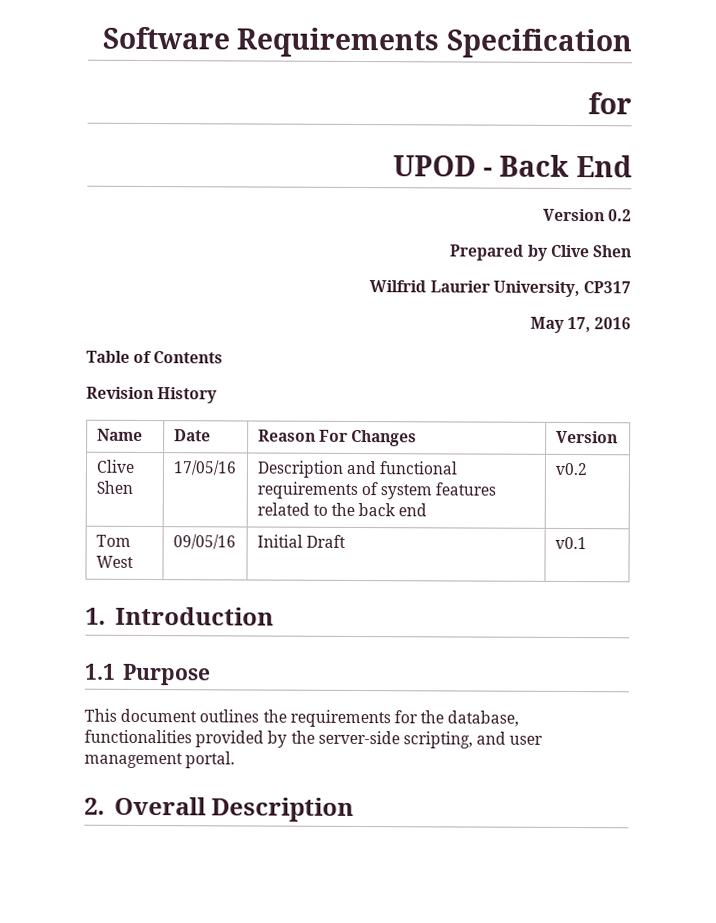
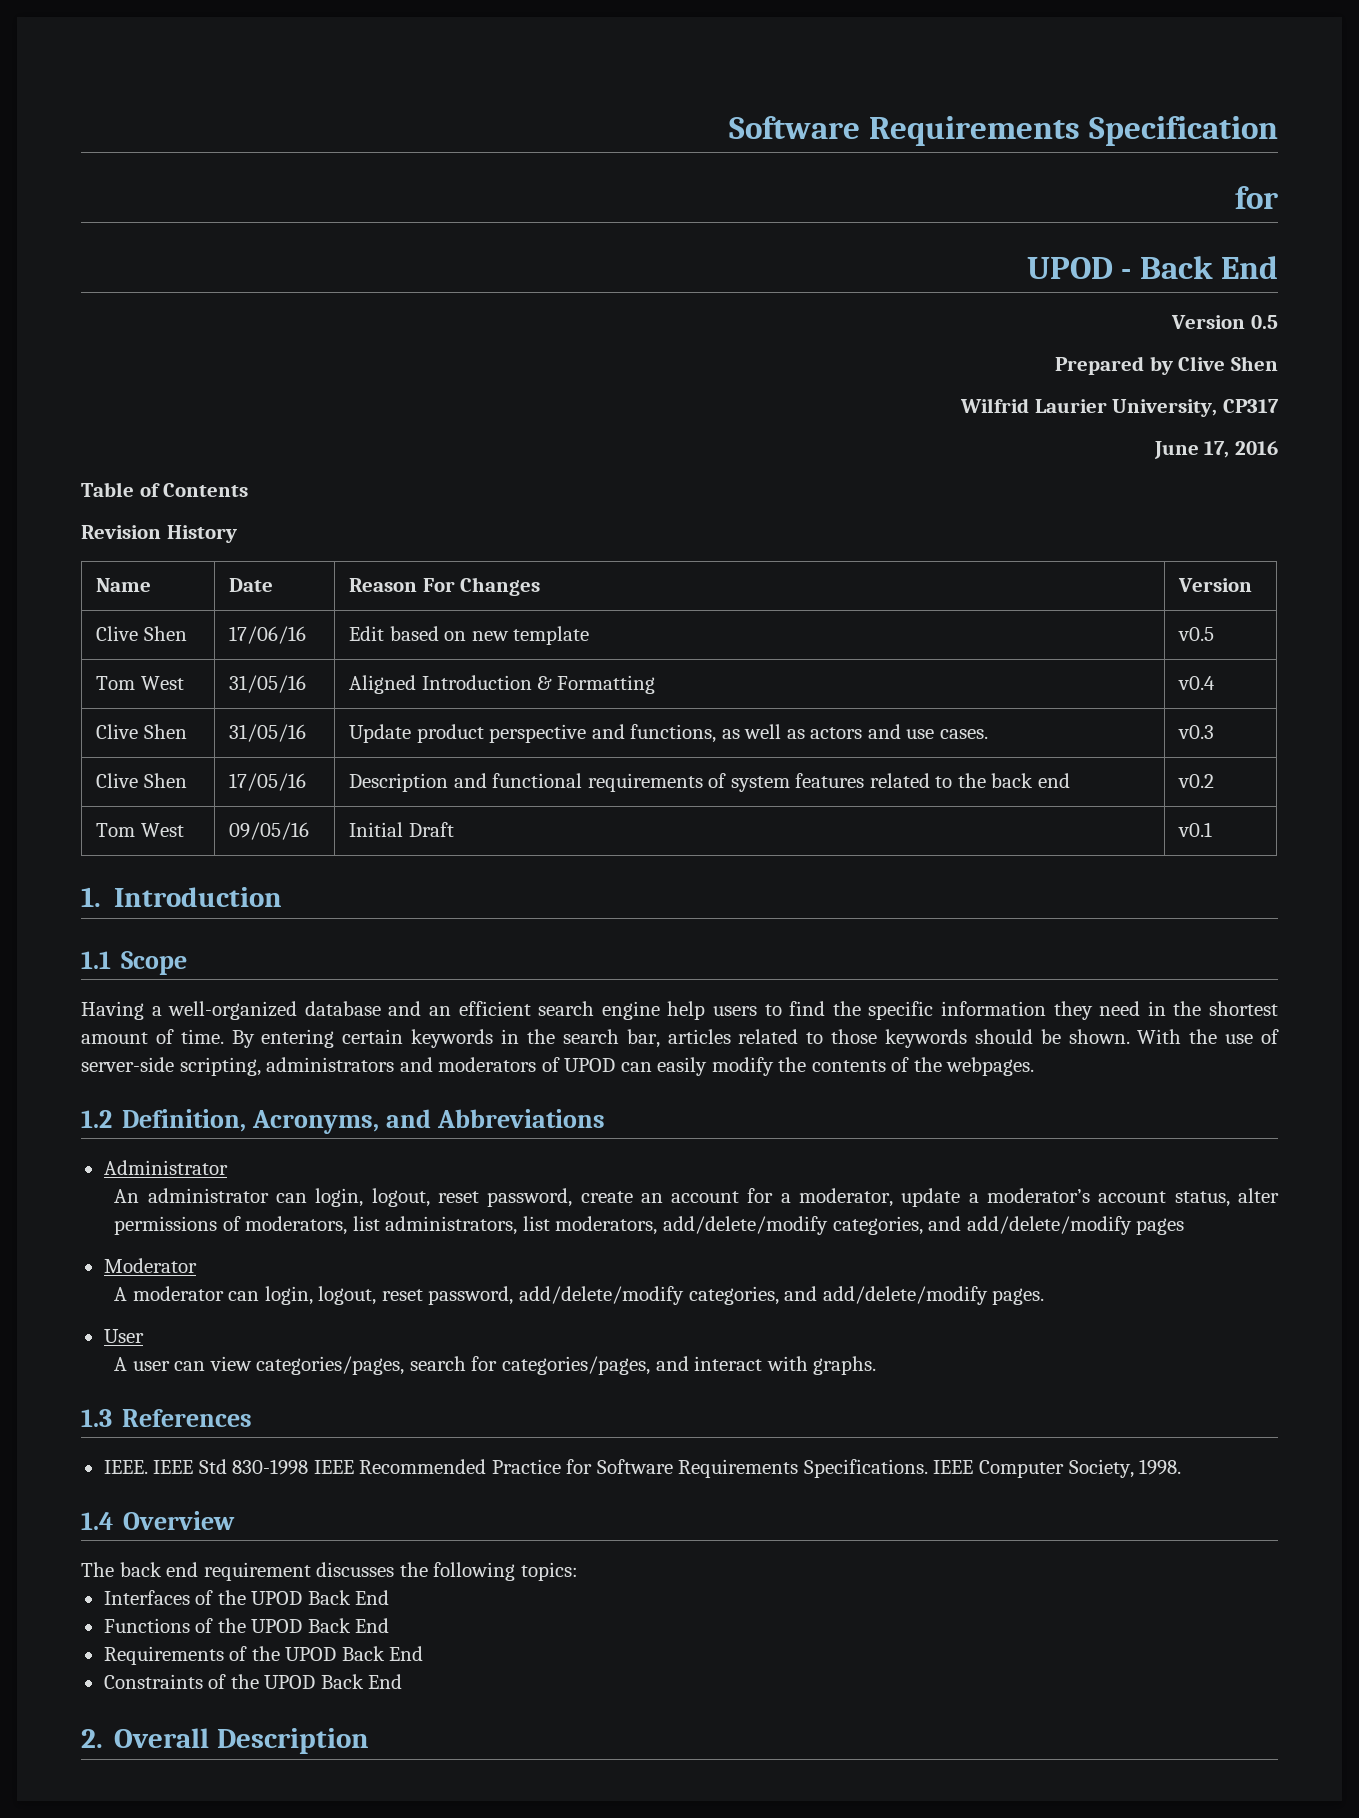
[608,209,632,222] 0.2 -> [1251,315,1278,329] 0.5
[529,316,564,333] May -> [1153,441,1199,459] June
(618, 437) none -> [96,626,187,641] [229,626,307,644] [349,626,590,645] [1178,627,1215,641] [96,676,184,690] [229,675,307,693] [349,675,655,694] [1178,676,1216,690] [96,724,187,739] [229,724,307,742] [349,724,989,743] [1178,725,1215,739] // Clive Shen | 17/06/16 | Edit based on new template | v0.5 // Tom West | 31/05/16 | Aligned Introduction & Formatting | v0.4 // Clive Shen | 31/05/16 | Update product perspective and functions, as well as actors and use cases. | v0.3
[121,663,211,686] [84,708,520,728] [84,729,544,749] [84,751,236,769] Purpose // This document outlines the requirements for the database, functionalities provided by the server-side scripting, and user management portal. -> [121,951,188,975] [81,1001,1278,1020] [81,1029,1279,1048] [81,1057,1035,1076] [81,1109,605,1134] [103,1160,228,1175] [114,1188,1280,1207] [114,1216,1185,1235] [103,1258,197,1273] [114,1286,1045,1305] [103,1329,144,1343] [114,1356,877,1375] [81,1409,253,1427] [103,1459,1182,1478] [81,1511,236,1530] [81,1562,578,1581] [103,1590,390,1605] [103,1618,390,1633] [103,1646,424,1665] [103,1674,403,1689] Scope // Having a well-organized database and an efficient search engine help users to find the specific information they need in the shortest amount of time. By entering certain keywords in the search bar, articles related to those keywords should be shown. With the use of server-side scripting, administrators and moderators of UPOD can easily modify the contents of the webpages. // 1.2 Definition, Acronyms, and Abbreviations // Administrator // An administrator can login, logout, reset password, create an account for a moderator, update a moderator’s account status, alter permissions of moderators, list administrators, list moderators, add/delete/modify categories, and add/delete/modify pages // Moderator // A moderator can login, logout, reset password, add/delete/modify categories, and add/delete/modify pages. // User // A user can view categories/pages, search for categories/pages, and interact with graphs. // 1.3 References // IEEE. IEEE Std 830-1998 IEEE Recommended Practice for Software Requirements Specifications. IEEE Computer Society, 1998. // 1.4 Overview // The back end requirement discusses the following topics: // Interfaces of the UPOD Back End // Functions of the UPOD Back End // Requirements of the UPOD Back End // Constraints of the UPOD Back End

